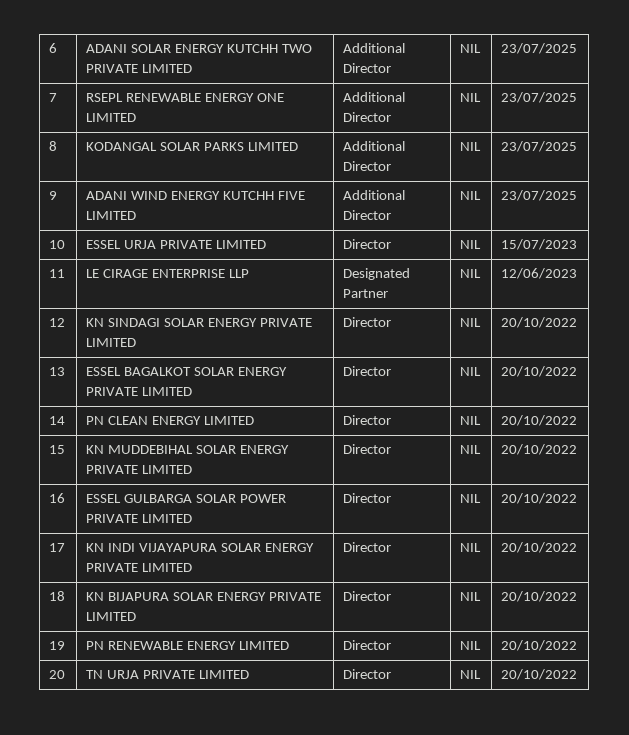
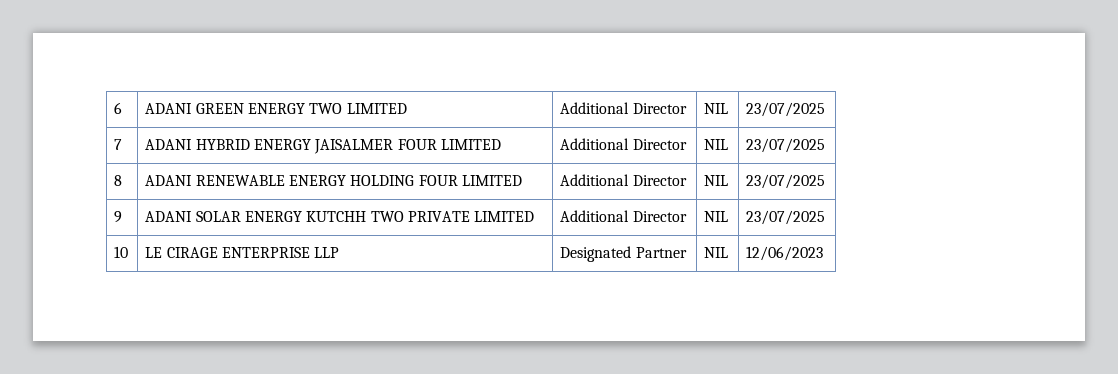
(58, 48) none -> [145,103,407,114] [560,102,687,114] [704,103,729,114] [746,102,826,117] [114,139,123,150] [145,139,502,154] [560,138,687,150] [704,139,729,150] [746,138,826,153] [114,175,123,186] [145,175,523,186] [560,174,687,186] [704,175,729,186] [746,174,826,189] [114,211,123,223] | ADANI GREEN ENERGY TWO LIMITED | Additional Director | NIL | 23/07/2025 // 7 | ADANI HYBRID ENERGY JAISALMER FOUR LIMITED | Additional Director | NIL | 23/07/2025 // 8 | ADANI RENEWABLE ENERGY HOLDING FOUR LIMITED | Additional Director | NIL | 23/07/2025 // 9
[49,93,58,102] [86,93,284,102] [86,113,137,122] [343,92,406,102] [343,112,392,122] [460,93,482,102] [501,92,578,103] [49,141,58,151] [86,142,298,151] [343,141,406,151] [343,161,392,171] [460,142,482,151] [501,141,578,152] [49,191,58,200] [86,191,305,200] [86,211,137,220] [343,190,406,200] [343,210,392,220] [460,191,482,200] [501,190,578,201] [49,240,66,249] [86,240,266,249] [343,239,392,249] [460,240,482,249] [501,239,578,250] [49,269,66,278] 7 | RSEPL RENEWABLE ENERGY ONE LIMITED | Additional Director | NIL | 23/07/2025 // 8 | KODANGAL SOLAR PARKS LIMITED | Additional Director | NIL | 23/07/2025 // 9 | ADANI WIND ENERGY KUTCHH FIVE LIMITED | Additional Director | NIL | 23/07/2025 // 10 | ESSEL URJA PRIVATE LIMITED | Director | NIL | 15/07/2023 // 11 -> [114,246,129,258] 10
[49,318,66,327] [86,318,312,327] [86,338,137,347] [343,317,392,327] [460,318,482,327] [501,317,578,328] [49,367,66,376] [86,367,287,376] [86,387,192,396] [343,366,392,376] [460,367,482,376] [501,366,578,377] [49,416,66,425] [86,416,254,425] [343,415,392,425] [460,416,482,425] [501,415,578,426] [49,445,66,454] [86,445,289,454] [86,465,192,474] [343,444,392,454] [460,445,482,454] [501,444,578,455] [49,493,66,503] [86,494,286,503] [86,514,192,523] [343,493,392,503] [460,494,482,503] [501,493,578,504] [49,543,66,552] [86,543,314,552] [86,563,192,572] [343,542,392,552] [460,543,482,552] [501,542,578,553] [49,591,66,601] [86,592,321,601] [86,612,137,621] [343,591,392,601] [460,592,482,601] [501,591,578,602] [49,641,66,650] [86,641,289,650] [343,640,392,650] [460,641,482,650] [501,640,578,651] [49,670,66,679] [86,670,249,679] [343,669,392,679] [460,670,482,679] [501,669,578,680] // 12 | KN SINDAGI SOLAR ENERGY PRIVATE LIMITED | Director | NIL | 20/10/2022 // 13 | ESSEL BAGALKOT SOLAR ENERGY PRIVATE LIMITED | Director | NIL | 20/10/2022 // 14 | PN CLEAN ENERGY LIMITED | Director | NIL | 20/10/2022 // 15 | KN MUDDEBIHAL SOLAR ENERGY PRIVATE LIMITED | Director | NIL | 20/10/2022 // 16 | ESSEL GULBARGA SOLAR POWER PRIVATE LIMITED | Director | NIL | 20/10/2022 // 17 | KN INDI VIJAYAPURA SOLAR ENERGY PRIVATE LIMITED | Director | NIL | 20/10/2022 // 18 | KN BIJAPURA SOLAR ENERGY PRIVATE LIMITED | Director | NIL | 20/10/2022 // 19 | PN RENEWABLE ENERGY LIMITED | Director | NIL | 20/10/2022 // 20 | TN URJA PRIVATE LIMITED | Director | NIL | 20/10/2022 -> (824, 253) none

